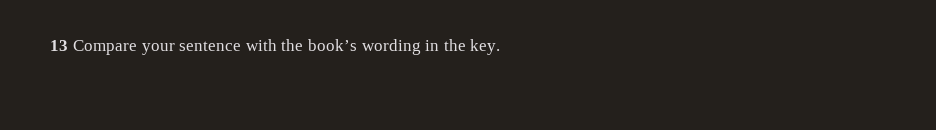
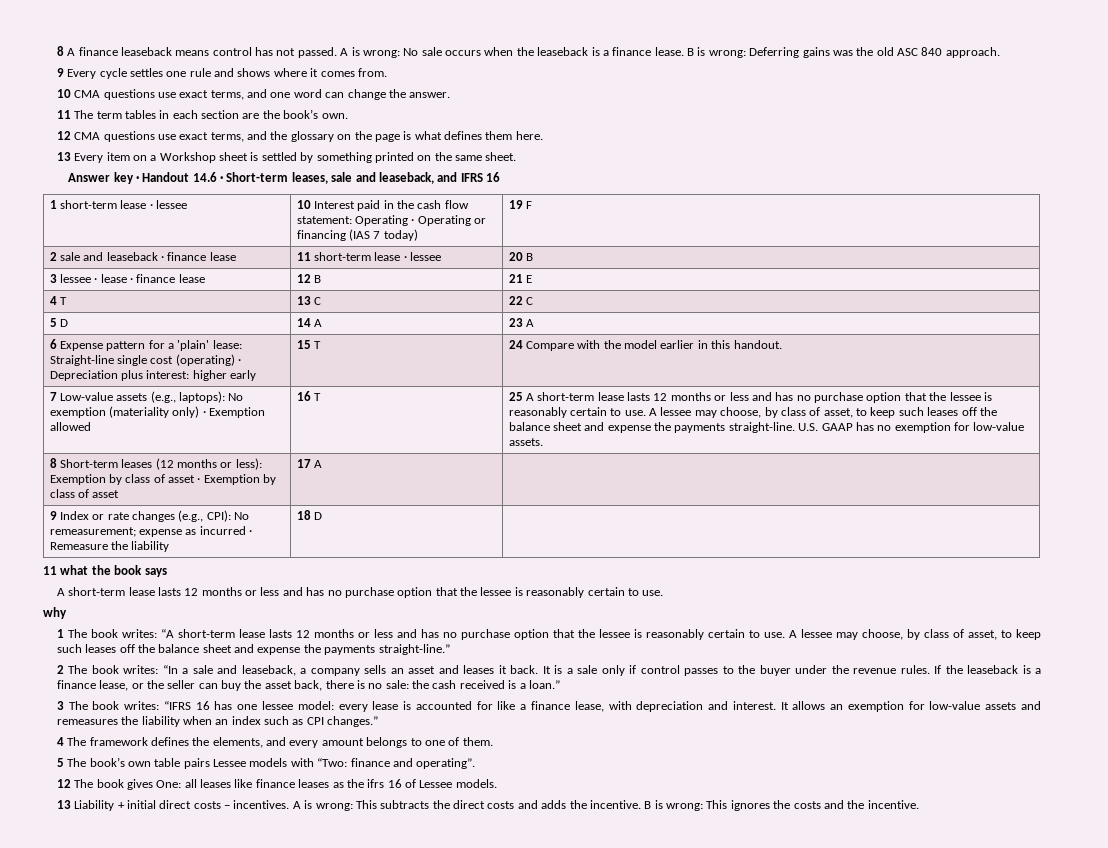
[50,39,501,55] 13 Compare your sentence with the book’s wording in the key. -> [56,46,1000,58] [56,68,387,79] [56,89,451,100] [56,109,348,119] [56,131,543,142] [56,152,517,163] [68,172,500,184] [49,200,188,209] [296,200,469,211] [296,215,487,226] [296,229,418,241] [508,200,532,209] [49,252,236,261] [296,252,442,261] [508,252,533,261] [49,274,205,283] [296,274,321,283] [508,274,532,283] [49,296,67,305] [296,296,321,305] [508,296,533,305] [49,318,68,327] [296,318,322,327] [508,318,534,327] [49,339,242,351] [49,354,242,366] [49,370,257,381] [296,340,321,349] [508,340,782,351] [49,391,244,403] [49,406,266,418] [49,422,91,431] [296,391,321,401] [508,392,992,403] [508,407,997,418] [508,422,1025,433] [508,438,543,446] [49,458,262,470] [49,474,277,485] [49,489,120,498] [296,459,322,468] [49,510,250,522] [49,526,253,537] [49,541,170,552] [296,510,322,520] [43,565,167,577] [56,587,664,598] [43,607,67,619] [56,629,1042,640] [56,644,450,655] [56,665,1041,676] [56,680,560,691] [56,701,1042,712] [56,716,379,727] [56,737,493,748] [56,757,476,769] [56,779,497,790] [56,800,919,811] 8 A finance leaseback means control has not passed. A is wrong: No sale occurs when the leaseback is a finance lease. B is wrong: Deferring gains was the old ASC 840 approach. // 9 Every cycle settles one rule and shows where it comes from. // 10 CMA questions use exact terms, and one word can change the answer. // 11 The term tables in each section are the book’s own. // 12 CMA questions use exact terms, and the glossary on the page is what defines them here. // 13 Every item on a Workshop sheet is settled by something printed on the same sheet. // Answer key · Handout 14.6 · Short-term leases, sale and leaseback, and IFRS 16 // 1 short-term lease · lessee | 10 Interest paid in the cash flow statement: Operating · Operating or financing (IAS 7 today) | 19 F // 2 sale and leaseback · finance lease | 11 short-term lease · lessee | 20 B // 3 lessee · lease · finance lease | 12 B | 21 E // 4 T | 13 C | 22 C // 5 D | 14 A | 23 A // 6 Expense pattern for a 'plain' lease: Straight-line single cost (operating) · Depreciation plus interest: higher early | 15 T | 24 Compare with the model earlier in this handout. // 7 Low-value assets (e.g., laptops): No exemption (materiality only) · Exemption allowed | 16 T | 25 A short-term lease lasts 12 months or less and has no purchase option that the lessee is reasonably certain to use. A lessee may choose, by class of asset, to keep such leases off the balance sheet and expense the payments straight-line. U.S. GAAP has no exemption for low-value assets. // 8 Short-term leases (12 months or less): Exemption by class of asset · Exemption by class of asset | 17 A | // 9 Index or rate changes (e.g., CPI): No remeasurement; expense as incurred · Remeasure the liability | 18 D | // 11 what the book says // A short-term lease lasts 12 months or less and has no purchase option that the lessee is reasonably certain to use. // why // 1 The book writes: “A short-term lease lasts 12 months or less and has no purchase option that the lessee is reasonably certain to use. A lessee may choose, by class of asset, to keep such leases off the balance sheet and expense the payments straight-line.” // 2 The book writes: “In a sale and leaseback, a company sells an asset and leases it back. It is a sale only if control passes to the buyer under the revenue rules. If the leaseback is a finance lease, or the seller can buy the asset back, there is no sale: the cash received is a loan.” // 3 The book writes: “IFRS 16 has one lessee model: every lease is accounted for like a finance lease, with depreciation and interest. It allows an exemption for low-value assets and remeasures the liability when an index such as CPI changes.” // 4 The framework defines the elements, and every amount belongs to one of them. // 5 The book’s own table pairs Lessee models with “Two: finance and operating”. // 12 The book gives One: all leases like finance leases as the ifrs 16 of Lessee models. // 13 Liability + initial direct costs − incentives. A is wrong: This subtracts the direct costs and adds the incentive. B is wrong: This ignores the costs and the incentive.

